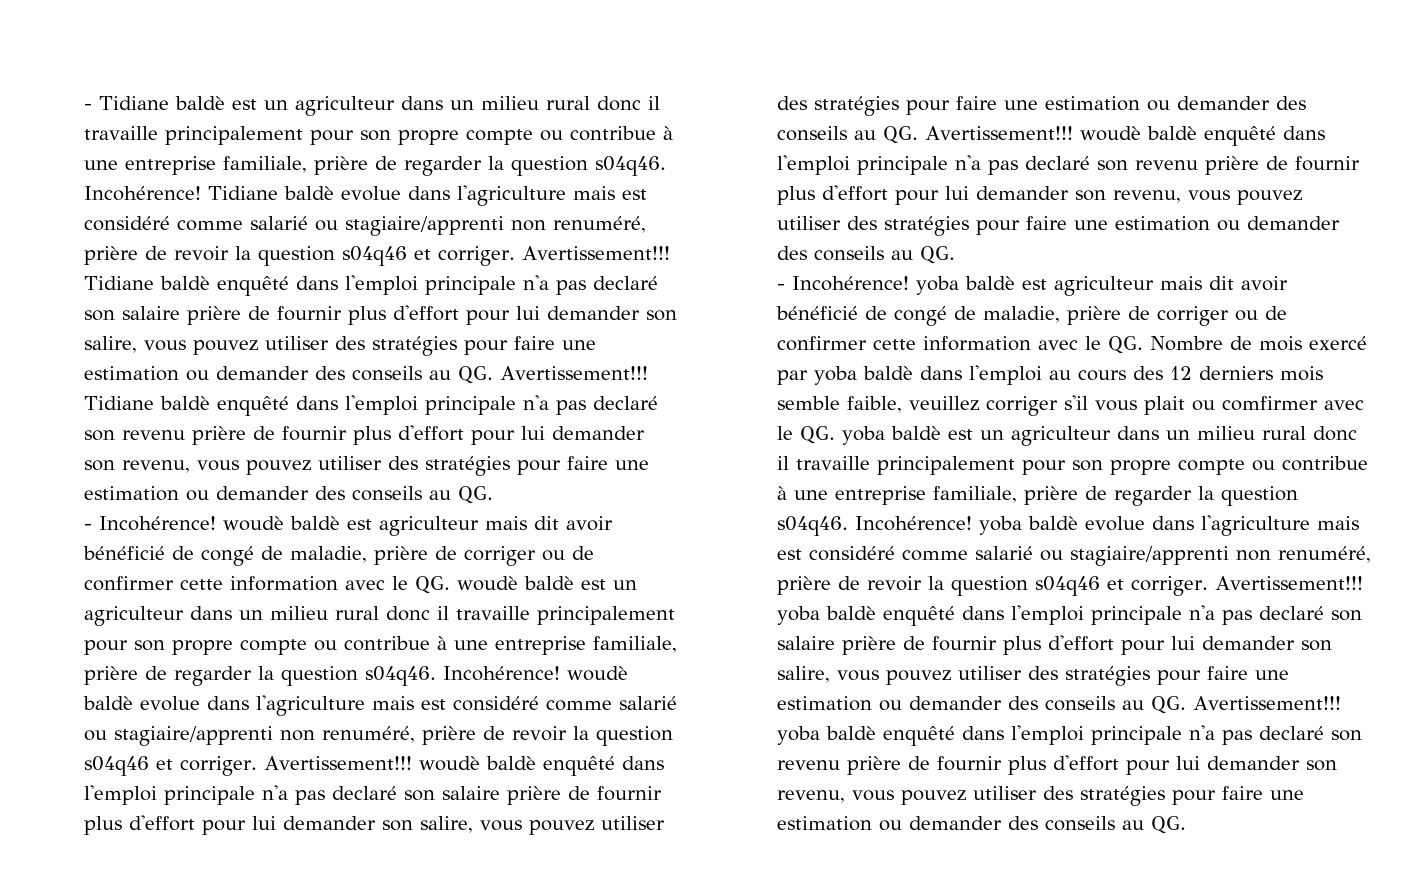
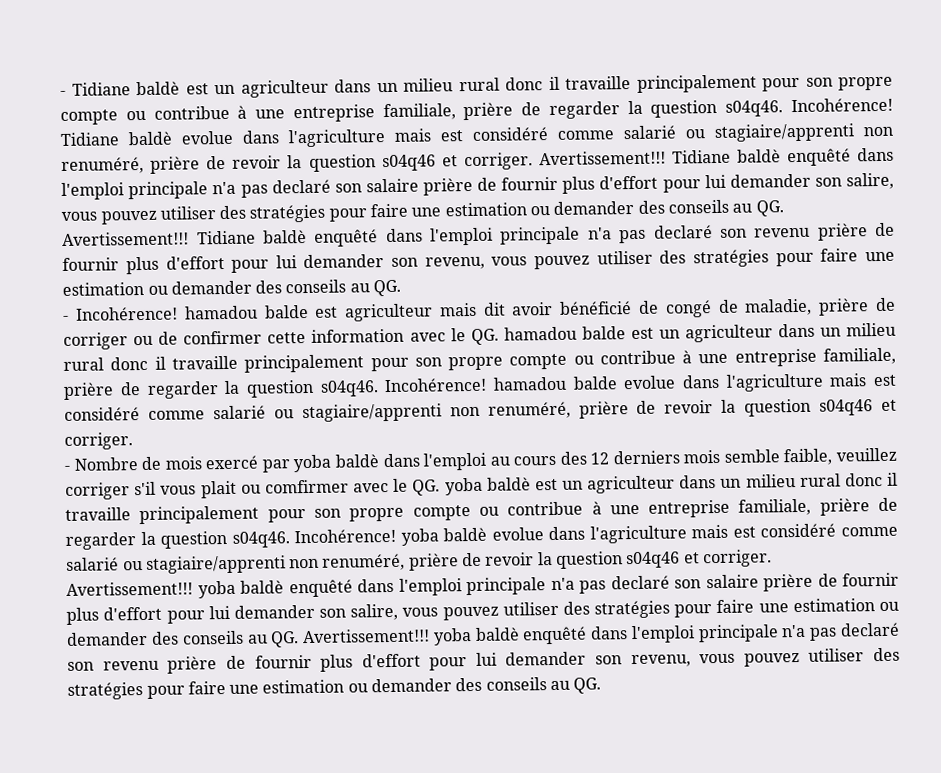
[222,516,340,531] woudè baldè -> [184,304,309,320] hamadou balde
[456,576,574,591] woudè baldè -> [503,326,626,341] hamadou balde
[566,666,628,681] [82,696,133,710] woudè baldè -> [492,376,618,391] hamadou balde
[263,756,664,776] [83,785,662,805] [83,815,665,835] [776,96,1306,116] [776,126,1325,146] [776,155,1360,175] [776,185,1302,205] [776,216,1340,236] [776,246,955,264] [776,276,1288,296] [775,306,1287,326] [776,336,1143,354] Avertissement!!! woudè baldè enquêté dans l'emploi principale n'a pas declaré son salaire prière de fournir plus d'effort pour lui demander son salire, vous pouvez utiliser des stratégies pour faire une estimation ou demander des conseils au QG. Avertissement!!! woudè baldè enquêté dans l'emploi principale n'a pas declaré son revenu prière de fournir plus d'effort pour lui demander son revenu, vous pouvez utiliser des stratégies pour faire une estimation ou demander des conseils au QG. // - Incohérence! yoba baldè est agriculteur mais dit avoir bénéficié de congé de maladie, prière de corriger ou de confirmer cette information avec le QG. -> [64,465,72,471] // -

